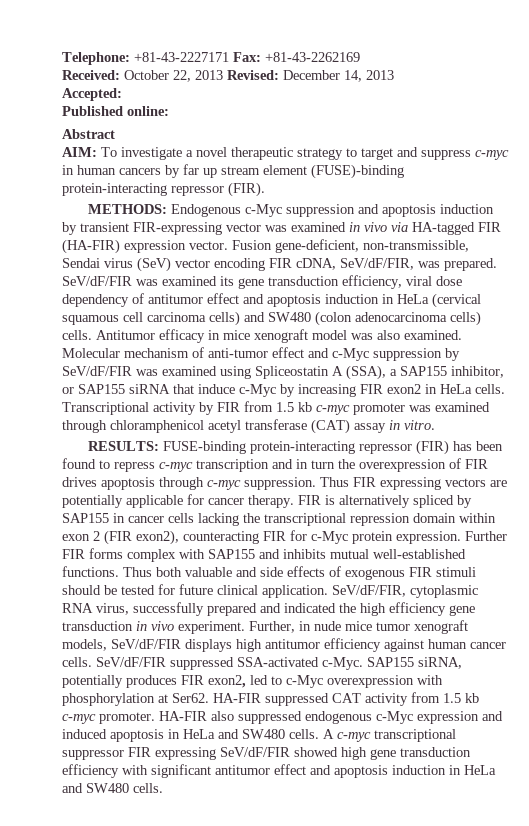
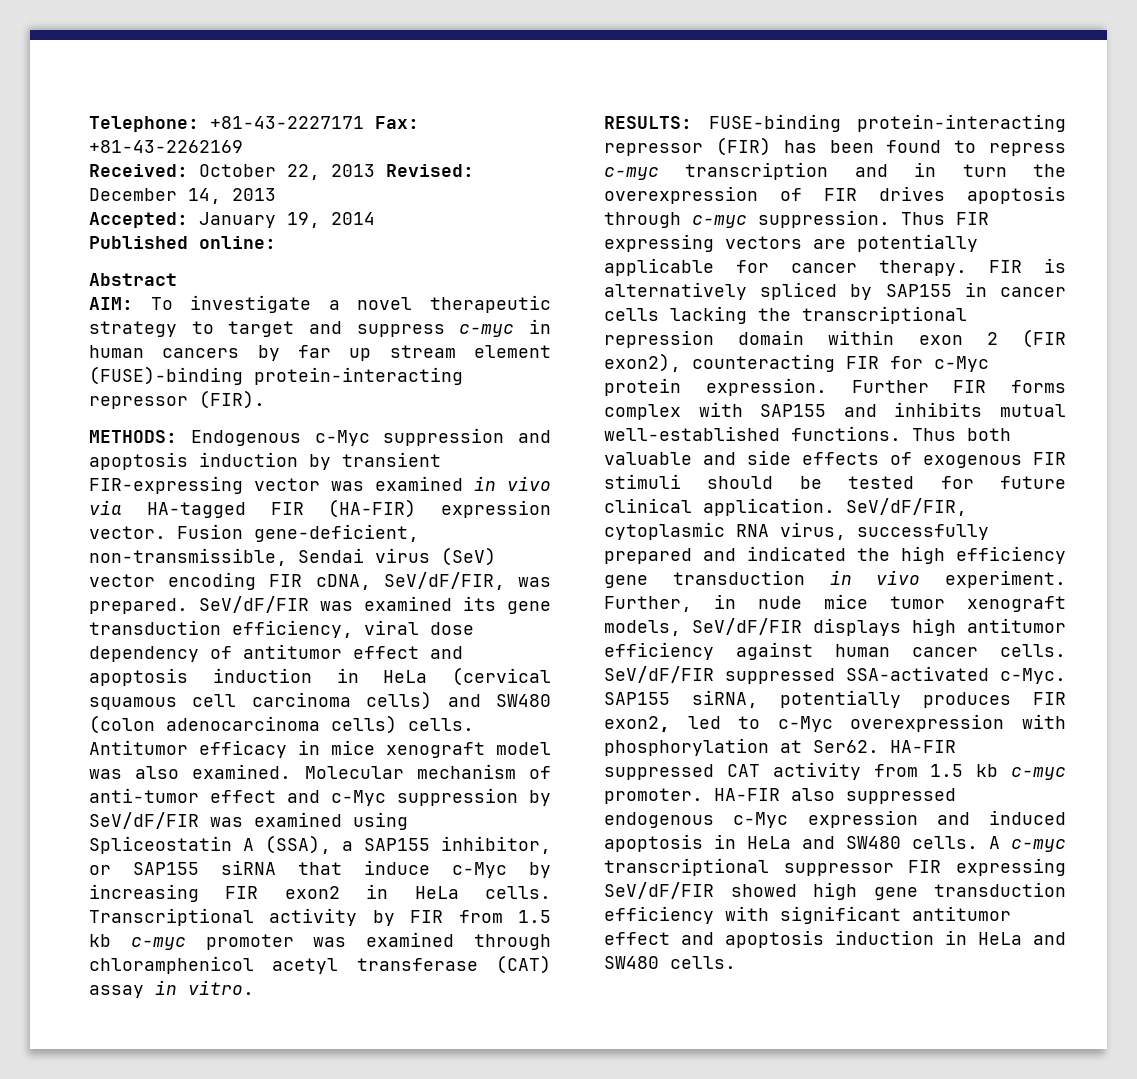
(122, 94) none -> [199,212,375,228] January 19, 2014

